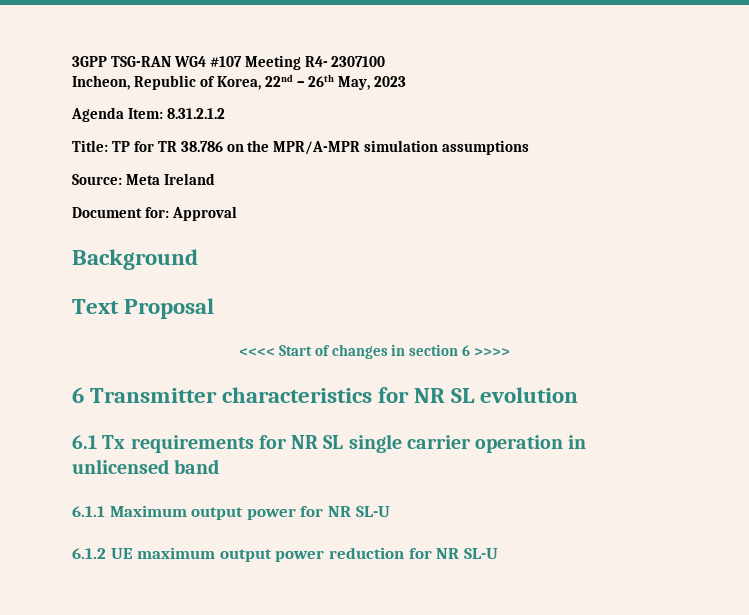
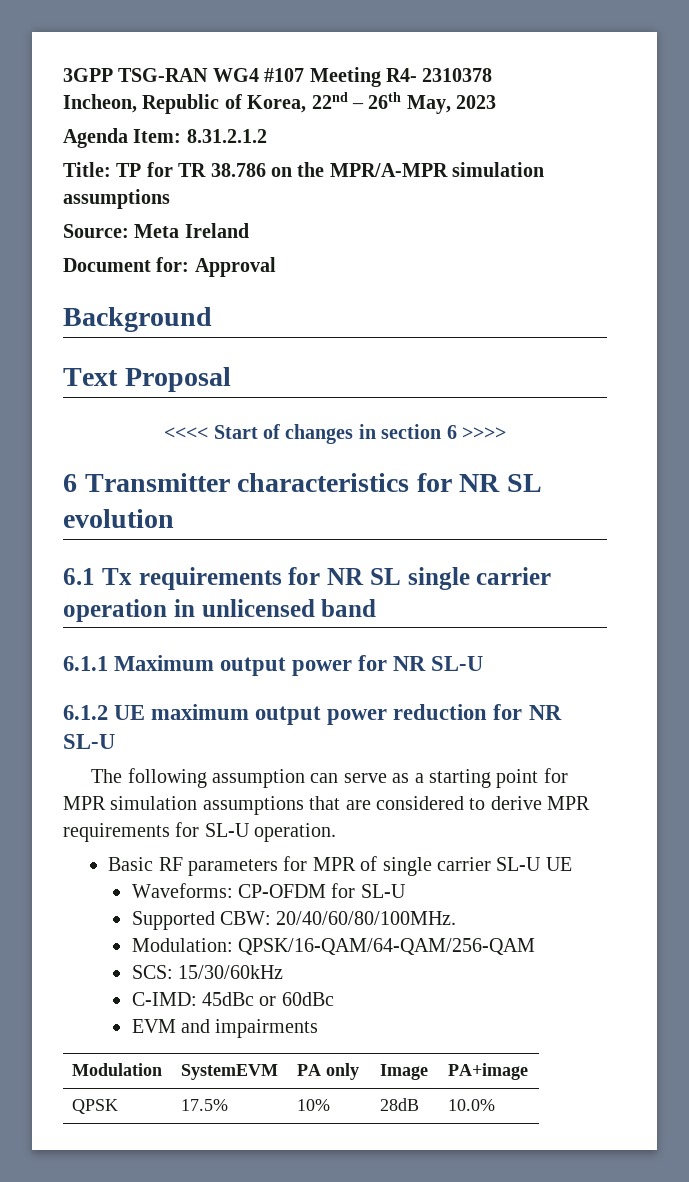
[331,56,386,67] 2307100 -> [422,68,493,82] 2310378
(498, 553) none -> [91,768,568,788] [63,796,591,815] [63,822,337,842] [108,856,572,876] [131,883,406,898] [131,911,457,930] [131,938,535,955] [131,965,283,979] [131,992,334,1006] [131,1019,319,1038] [72,1063,163,1076] [181,1064,279,1080] [297,1063,360,1080] [380,1064,429,1080] [448,1063,529,1080] [72,1099,119,1114] [181,1099,229,1111] [297,1099,331,1111] [380,1098,420,1111] [448,1099,496,1111] // The following assumption can serve as a starting point for MPR simulation assumptions that are considered to derive MPR requirements for SL-U operation. // Basic RF parameters for MPR of single carrier SL-U UE // Waveforms: CP-OFDM for SL-U // Supported CBW: 20/40/60/80/100MHz. // Modulation: QPSK/16-QAM/64-QAM/256-QAM // SCS: 15/30/60kHz // C-IMD: 45dBc or 60dBc // EVM and impairments // Modulation | SystemEVM | PA only | Image | PA+image // QPSK | 17.5% | 10% | 28dB | 10.0%

